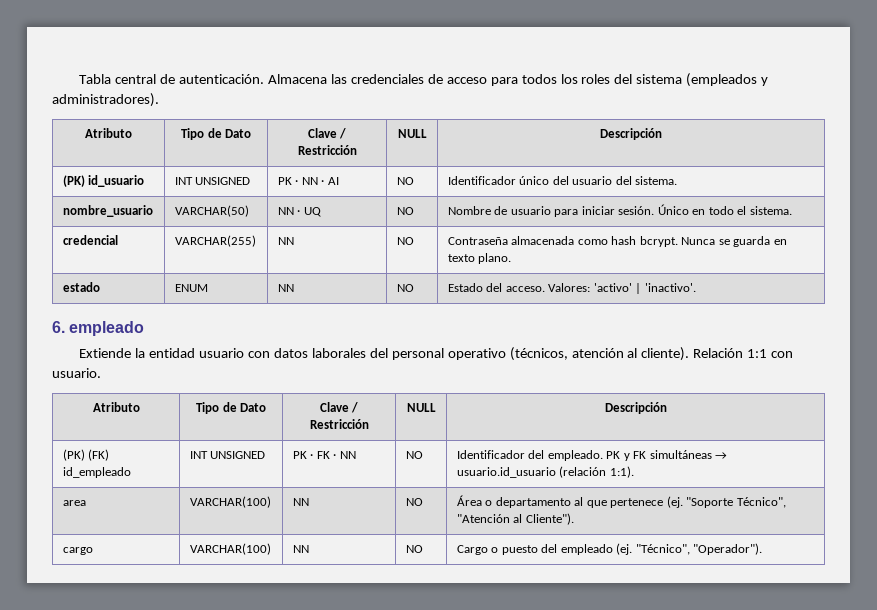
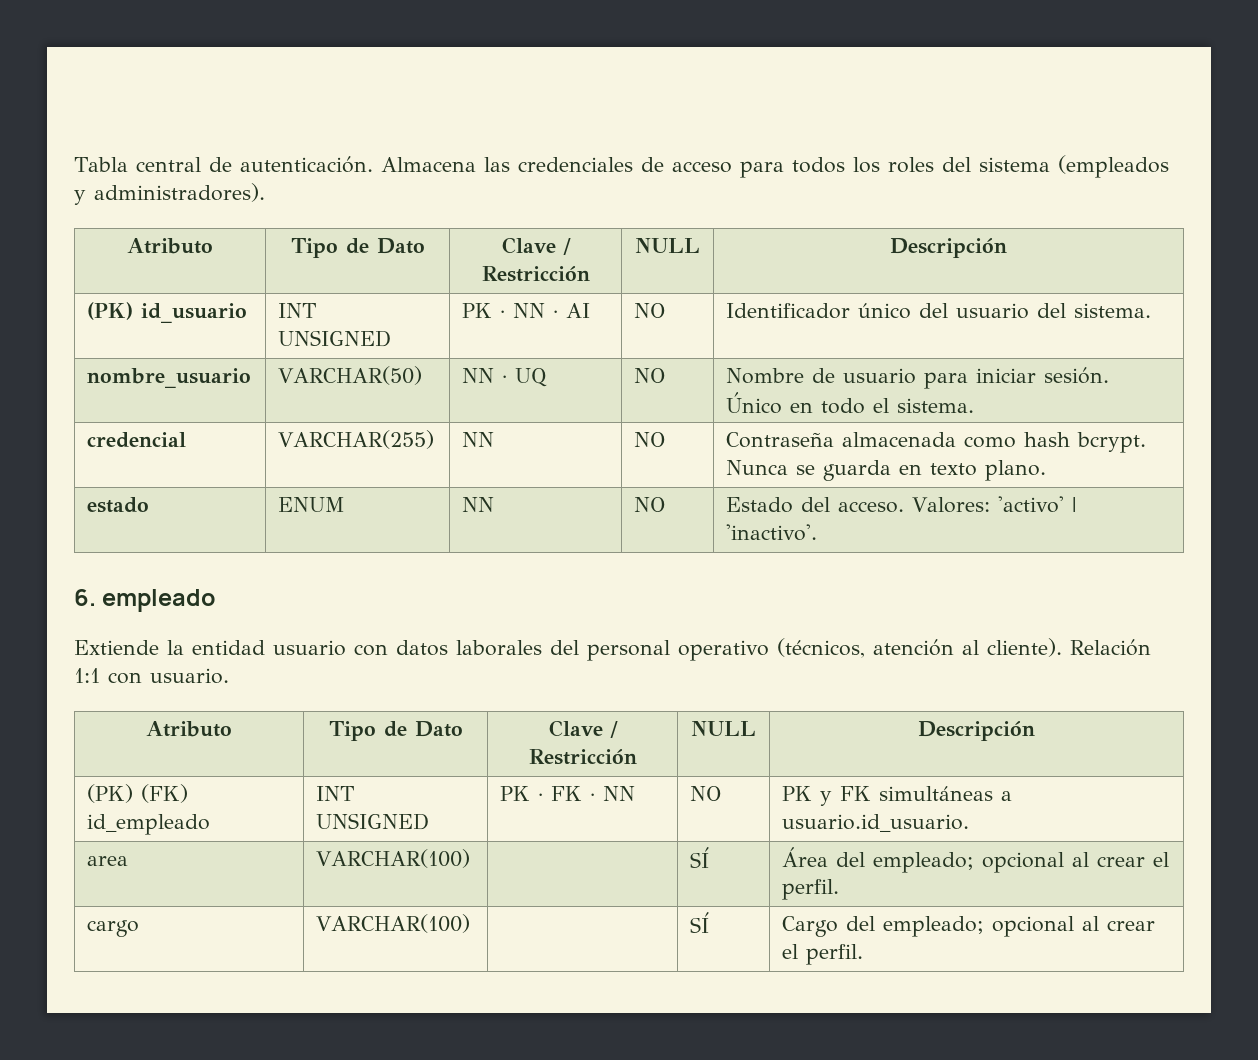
[456,450,603,461] Identificador del empleado. -> (722, 793) none
[715,452,728,459] [456,466,634,478] → usuario.id_usuario (relación 1:1). -> [1001,791,1013,801] [782,814,970,832] a usuario.id_usuario.
[292,498,309,506] [405,498,423,506] NN | NO -> [690,847,710,868] | SÍ
[485,496,786,508] [456,513,574,525] o departamento al que pertenece (ej. "Soporte Técnico", "Atención al Cliente"). -> [836,852,1170,873] [782,879,840,900] del empleado; opcional al crear el perfil.
[292,545,309,553] [405,545,423,553] NN | NO -> [690,912,710,933] | SÍ
[491,543,763,555] o puesto del empleado (ej. "Técnico", "Operador"). -> [846,916,1156,937] [782,944,864,965] del empleado; opcional al crear el perfil.

